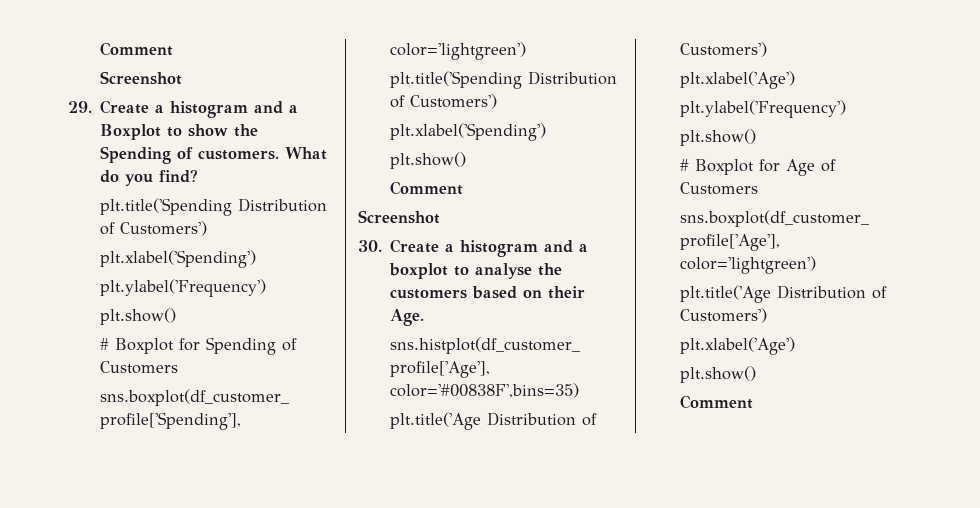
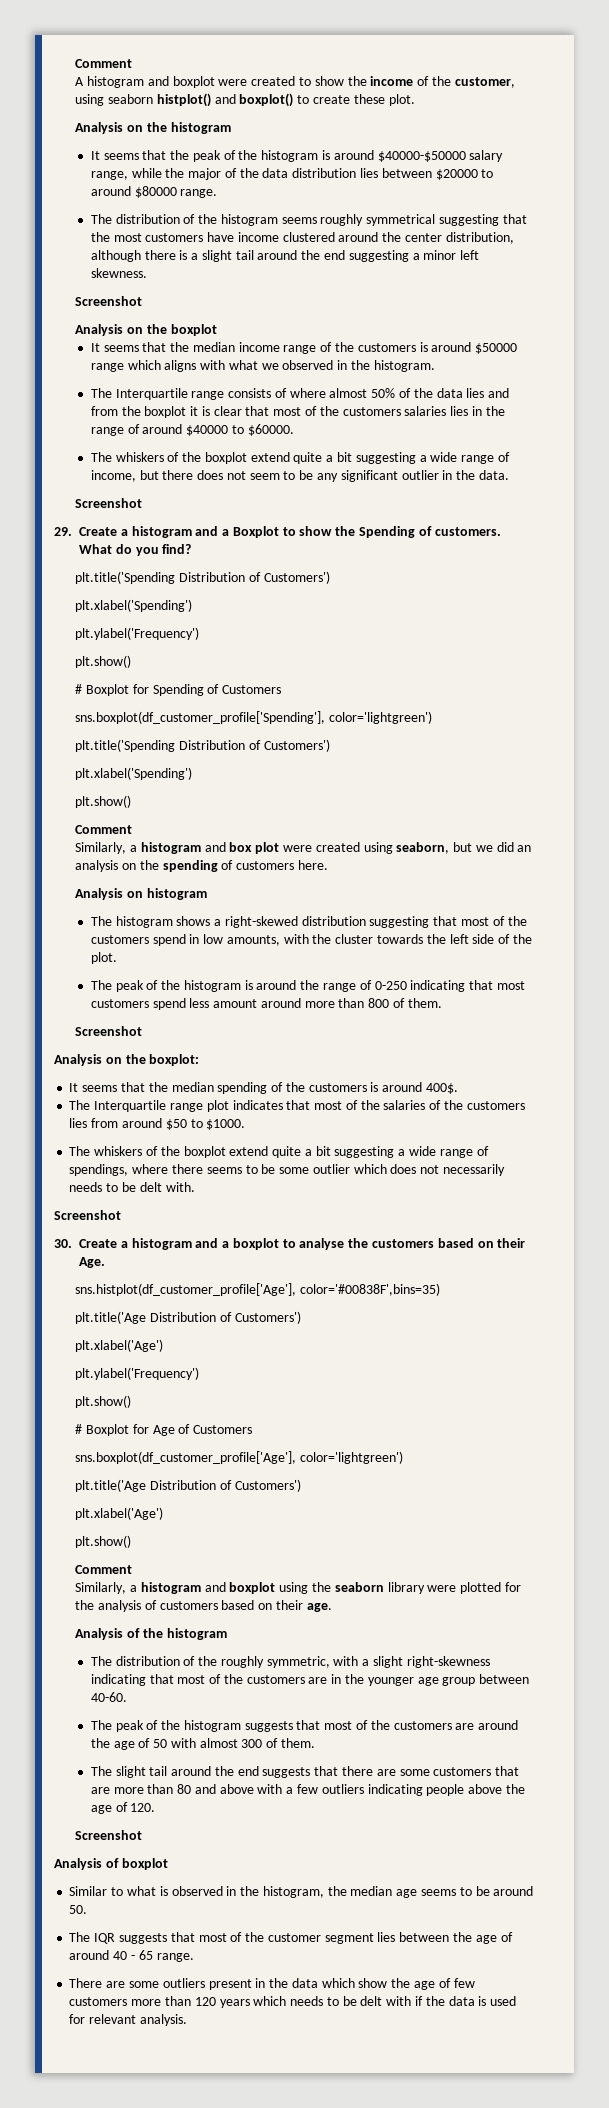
[99,42,173,56] Comment -> [75,59,133,68] [75,76,515,88] [75,93,415,107] [75,122,231,134] [90,150,504,162] [90,168,494,180] [90,186,218,198] [90,214,527,226] [90,232,514,244] [90,250,480,262] [90,268,147,278] [75,296,143,306] [75,324,217,336] [90,342,518,354] [90,360,435,372] [90,388,510,400] [90,406,505,418] [90,424,294,436] [90,452,510,464] [90,470,509,482] Comment // A histogram and boxplot were created to show the income of the customer, using seaborn histplot() and boxplot() to create these plot. // Analysis on the histogram // It seems that the peak of the histogram is around $40000-$50000 salary range, while the major of the data distribution lies between $20000 to around $80000 range. // The distribution of the histogram seems roughly symmetrical suggesting that the most customers have income clustered around the center distribution, although there is a slight tail around the end suggesting a minor left skewness. // Screenshot // Analysis on the boxplot // It seems that the median income range of the customers is around $50000 range which aligns with what we observed in the histogram. // The Interquartile range consists of where almost 50% of the data lies and from the boxplot it is clear that most of the customers salaries lies in the range of around $40000 to $60000. // The whiskers of the boxplot extend quite a bit suggesting a wide range of income, but there does not seem to be any significant outlier in the data.
(463, 188) none -> [75,842,532,854] [75,860,328,872] [75,888,207,900] [90,916,527,928] [90,934,532,946] [90,952,117,964] [90,980,525,992] [90,998,442,1010] [75,1026,143,1036] [54,1054,200,1066] [69,1082,458,1094] [69,1100,525,1112] [69,1118,246,1130] [69,1146,489,1158] [69,1164,505,1176] [69,1182,195,1192] // Similarly, a histogram and box plot were created using seaborn, but we did an analysis on the spending of customers here. // Analysis on histogram // The histogram shows a right-skewed distribution suggesting that most of the customers spend in low amounts, with the cluster towards the left side of the plot. // The peak of the histogram is around the range of 0-250 indicating that most customers spend less amount around more than 800 of them. // Screenshot // Analysis on the boxplot: // It seems that the median spending of the customers is around 400$. // The Interquartile range plot indicates that most of the salaries of the customers lies from around $50 to $1000. // The whiskers of the boxplot extend quite a bit suggesting a wide range of spendings, where there seems to be some outlier which does not necessarily needs to be delt with.
(753, 402) none -> [75,1582,521,1594] [75,1600,332,1612] [75,1628,227,1640] [90,1656,490,1668] [90,1674,530,1686] [90,1692,127,1702] [90,1720,519,1732] [90,1738,315,1750] [90,1766,520,1778] [90,1784,525,1796] [90,1802,156,1814] [75,1830,143,1840] [54,1858,168,1870] [69,1886,534,1898] [69,1905,88,1914] [69,1932,513,1944] [69,1950,194,1962] [69,1978,475,1990] [69,1996,517,2008] [69,2014,187,2026] // Similarly, a histogram and boxplot using the seaborn library were plotted for the analysis of customers based on their age. // Analysis of the histogram // The distribution of the roughly symmetric, with a slight right-skewness indicating that most of the customers are in the younger age group between 40-60. // The peak of the histogram suggests that most of the customers are around the age of 50 with almost 300 of them. // The slight tail around the end suggests that there are some customers that are more than 80 and above with a few outliers indicating people above the age of 120. // Screenshot // Analysis of boxplot // Similar to what is observed in the histogram, the median age seems to be around 50. // The IQR suggests that most of the customer segment lies between the age of around 40 - 65 range. // There are some outliers present in the data which show the age of few customers more than 120 years which needs to be delt with if the data is used for relevant analysis.

